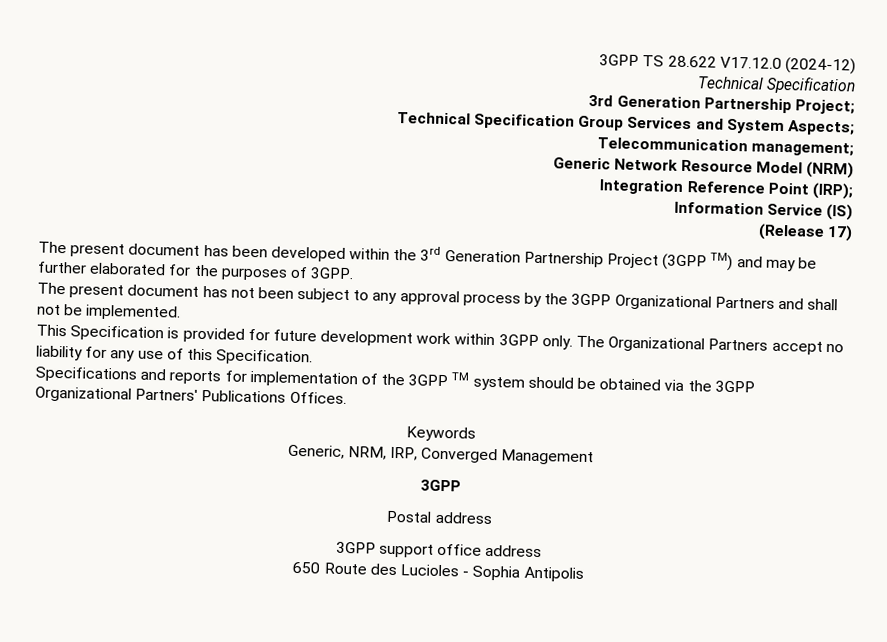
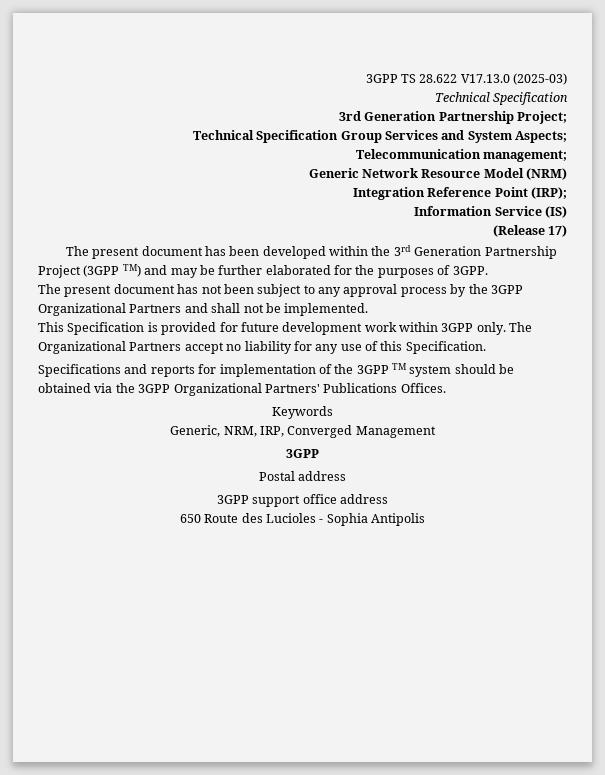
[719,56,856,75] V17.12.0 (2024-12) -> [460,73,567,85] V17.13.0 (2025-03)

